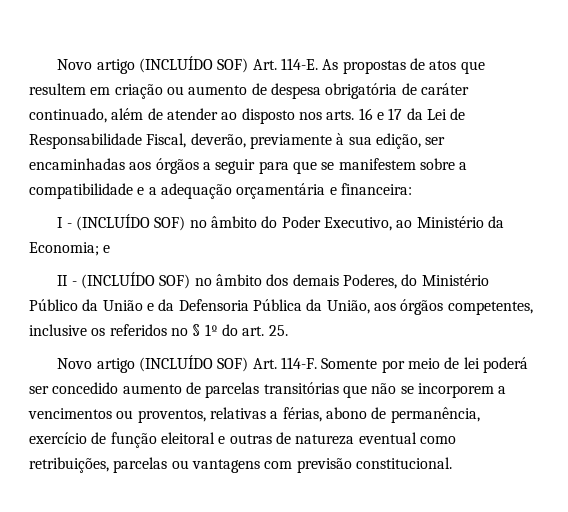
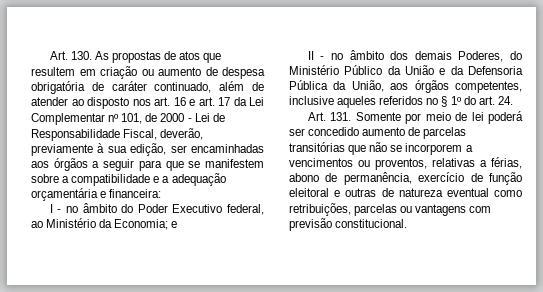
[57,56,318,74] Novo artigo (INCLUÍDO SOF) Art. 114-E. -> [49,51,92,60] Art. 130.
[326,110,355,120] arts. -> [154,97,170,106] art.
(384, 116) none -> [198,97,215,106] art.
(447, 114) none -> [31,113,210,125] Complementar nº 101, de 2000 - Lei
[76,214,186,231] (INCLUÍDO SOF) -> (62, 211) none
[323,217,392,231] Executivo, -> [172,204,264,215] Executivo federal,
[81,272,191,289] (INCLUÍDO SOF) -> (325, 58) none
[91,328,106,336] os -> [337,96,377,108] aqueles
[268,325,288,336] [57,355,317,373] 25. // Novo artigo (INCLUÍDO SOF) Art. 114-F. -> [497,96,513,105] [307,112,352,121] 24. // Art. 131.

